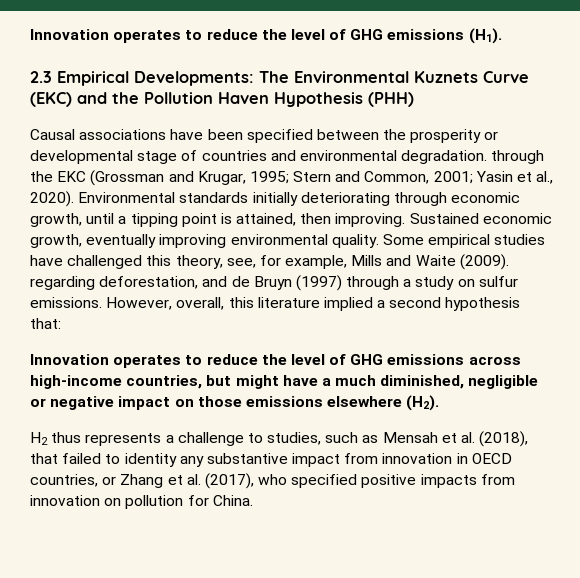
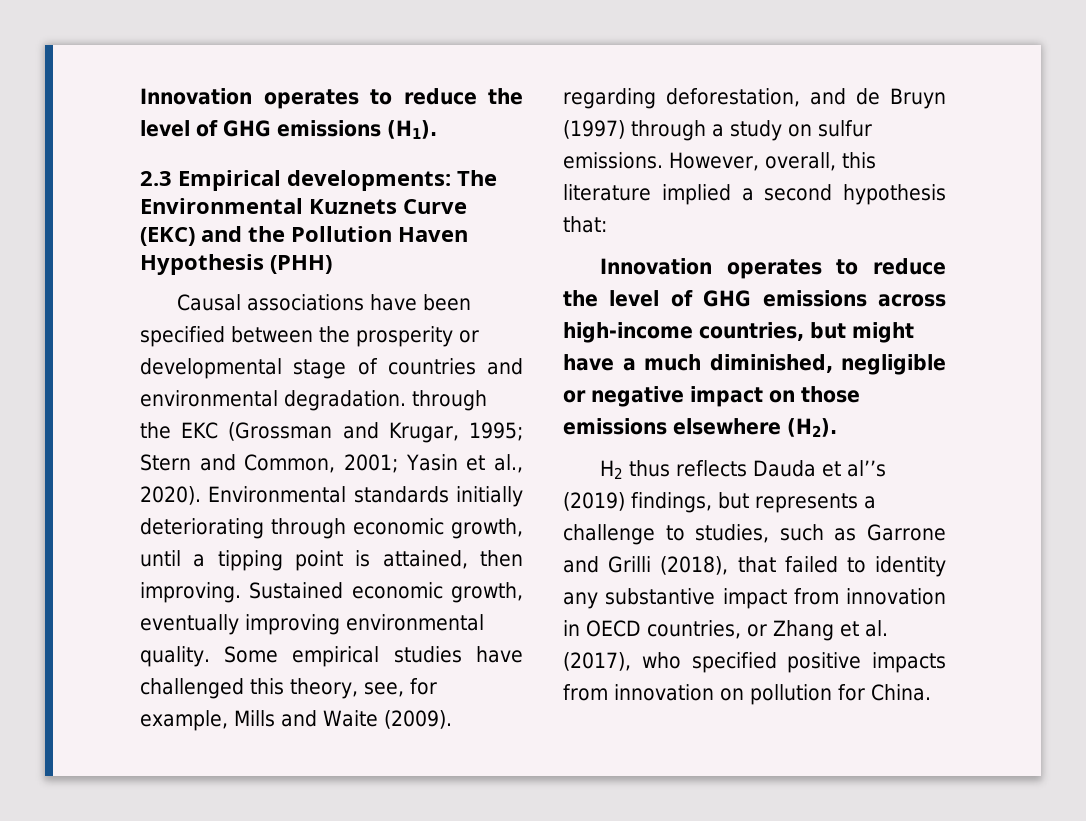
[134,71,254,86] Developments: -> [287,170,451,191] developments:
(82, 437) none -> [676,460,887,477] [563,492,749,513] reflects Dauda et al’’s (2019) findings, but
[382,432,476,443] Mensah et al. -> [867,524,946,541] [563,556,652,573] Garrone and Grilli

